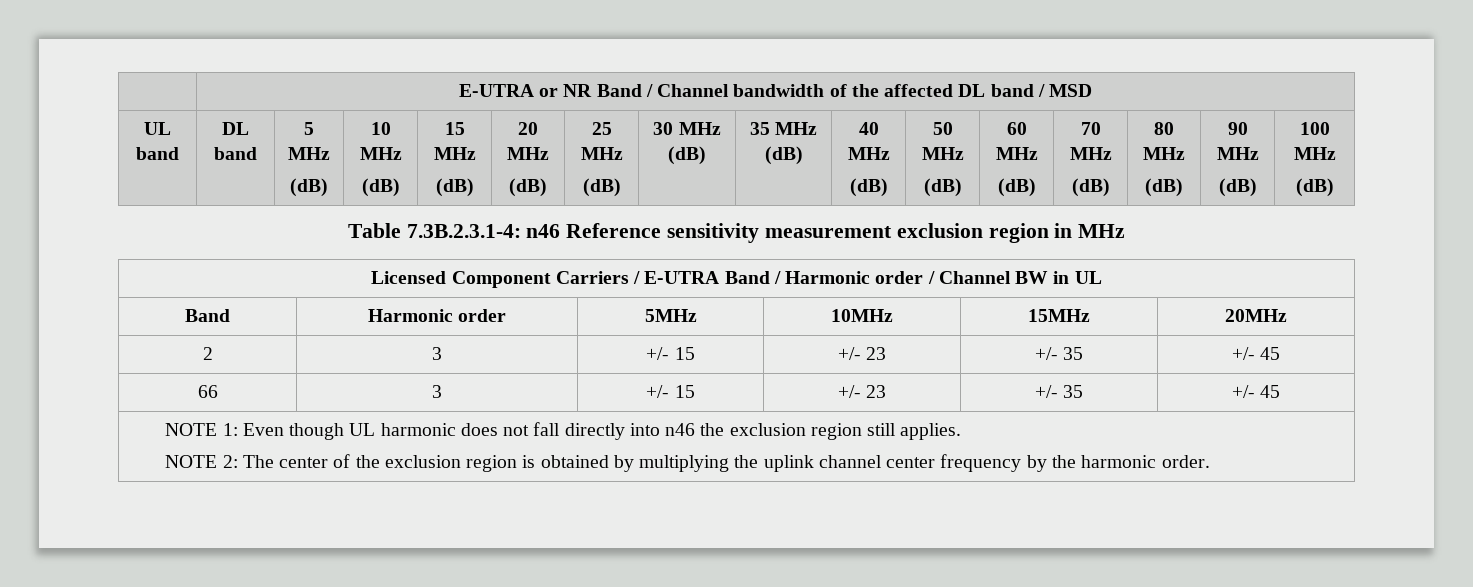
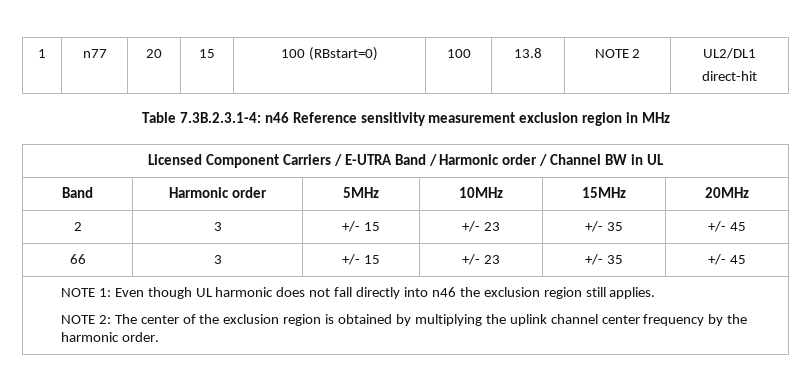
[458,84,1093,97] [144,122,171,135] [136,147,179,160] [222,122,249,135] [214,147,257,160] [304,122,314,135] [288,147,330,160] [290,178,328,197] [370,122,391,135] [359,147,402,160] [361,178,400,197] [444,122,465,135] [433,147,476,160] [435,178,474,197] [518,122,538,135] [507,147,549,160] [509,178,547,197] [591,122,612,135] [580,147,623,160] [582,178,621,197] [653,122,721,135] [667,146,706,165] [749,122,818,135] [764,146,803,165] [858,122,879,135] [847,147,890,160] [849,178,888,197] [932,122,953,135] [921,147,964,160] [923,178,962,197] [1006,122,1027,135] [995,147,1038,160] [997,178,1036,197] [1080,122,1101,135] [1069,147,1112,160] [1071,178,1110,197] [1154,122,1174,135] [1143,147,1185,160] [1145,178,1183,197] [1227,122,1248,135] [1216,147,1259,160] [1218,178,1257,197] [1299,122,1330,135] [1293,147,1336,160] [1295,178,1334,197] | E-UTRA or NR Band / Channel bandwidth of the affected DL band / MSD // UL band | DL band | 5 MHz // (dB) | 10 MHz // (dB) | 15 MHz // (dB) | 20 MHz // (dB) | 25 MHz // (dB) | 30 MHz (dB) | 35 MHz (dB) | 40 MHz // (dB) | 50 MHz // (dB) | 60 MHz // (dB) | 70 MHz // (dB) | 80 MHz // (dB) | 90 MHz // (dB) | 100 MHz // (dB) -> [38,49,46,58] [82,49,107,58] [146,49,162,58] [199,49,215,58] [281,47,378,61] [446,49,471,58] [514,48,542,58] [594,49,641,58] [703,48,756,59] [702,71,757,81] 1 | n77 | 20 | 15 | 100 (RBstart=0) | 100 | 13.8 | NOTE 2 | UL2/DL1 // direct-hit

